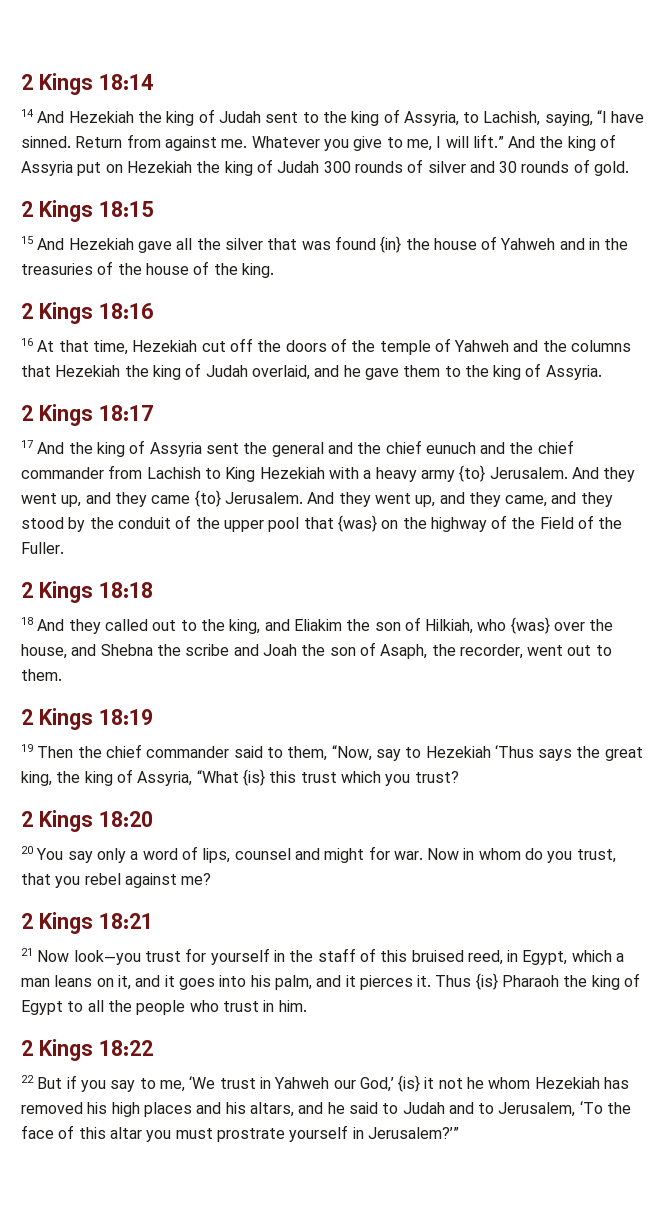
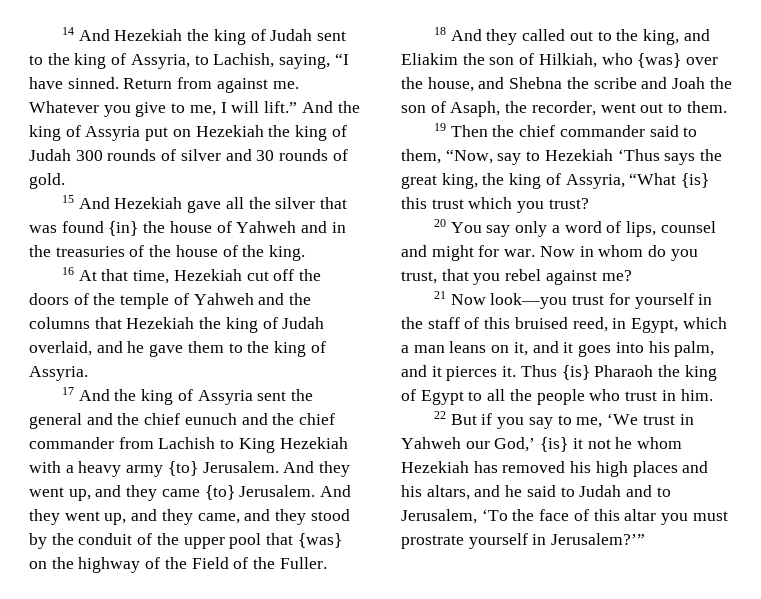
[21,73,153,95] 2 Kings 18:14 // -> (61, 31) none
[21,200,154,222] // 2 Kings 18:15 -> (65, 181) none
[21,302,153,324] // 2 Kings 18:16 -> (306, 253) none
[21,404,153,426] // 2 Kings 18:17 -> (88, 373) none
[21,581,153,603] // 2 Kings 18:18 -> (327, 563) none
[21,708,153,730] // 2 Kings 18:19 -> (727, 107) none
[21,810,153,832] // 2 Kings 18:20 -> (589, 203) none
[21,912,153,934] // 2 Kings 18:21 -> (632, 275) none
[21,1039,153,1061] // 2 Kings 18:22 -> (713, 395) none

